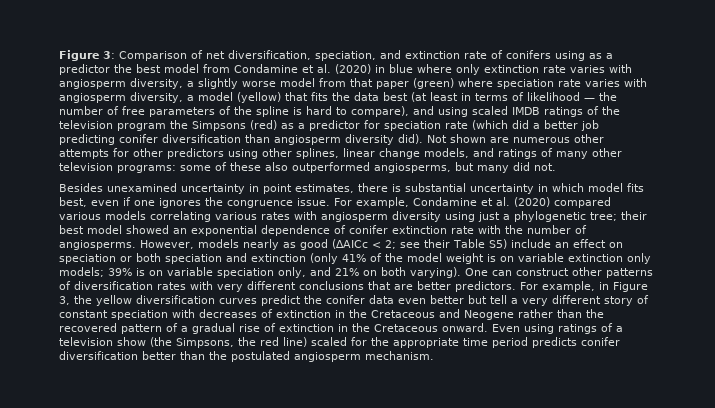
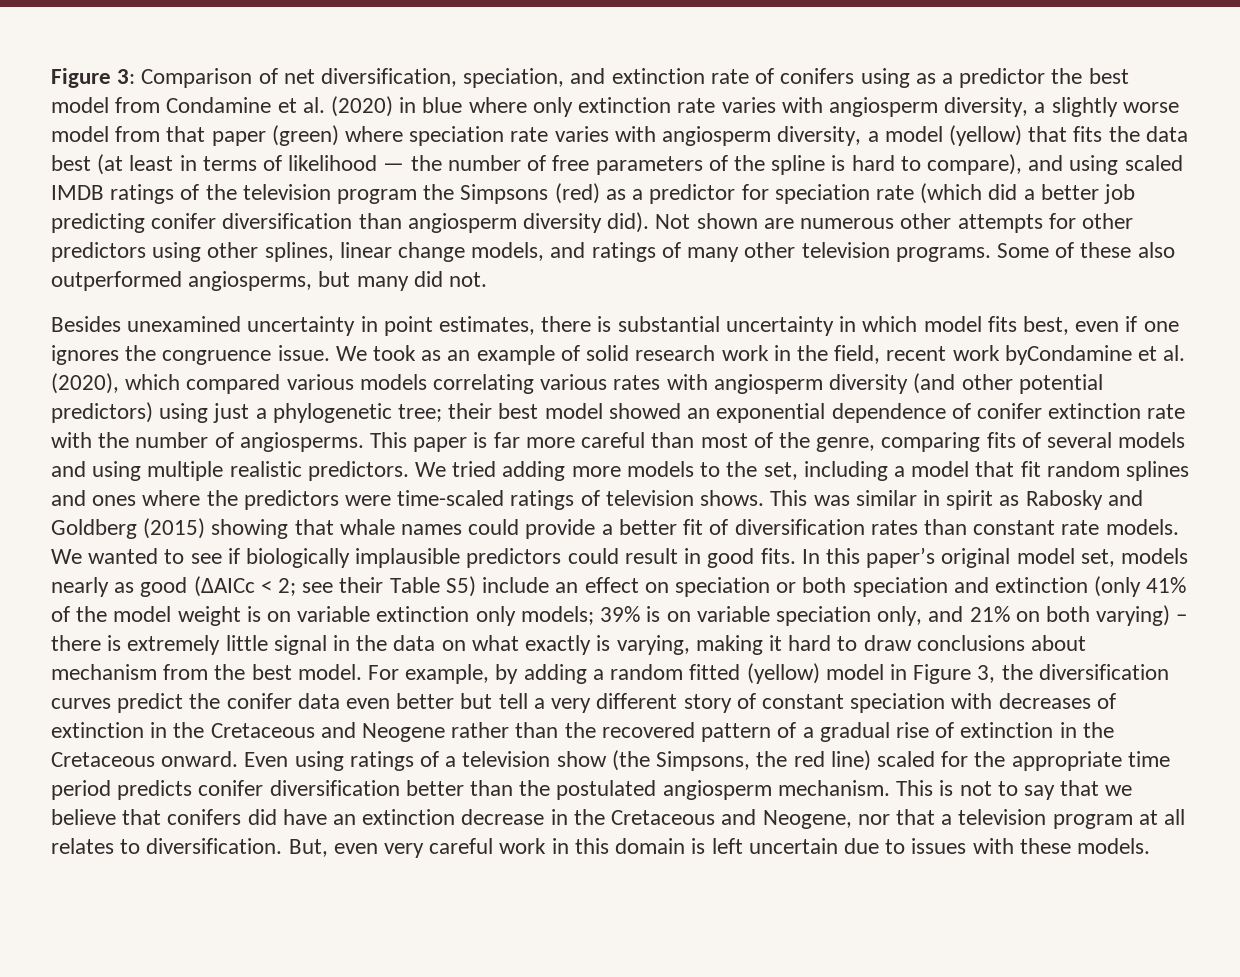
[117,165,211,173] programs: some -> [895,243,1049,262] programs. Some
[334,197,550,208] For example, Condamine et al. (2020) -> [335,345,1186,365] [51,373,181,394] We took as an example of solid research work in the field, recent work byCondamine et al. (2020), which
(441, 216) none -> [913,373,1103,394] [51,402,153,423] (and other potential predictors)
[140,240,194,249] However, -> [370,432,1186,452] [51,461,1189,481] [51,490,1143,510] [51,518,1179,539] [51,547,1115,568] This paper is far more careful than most of the genre, comparing fits of several models and using multiple realistic predictors. We tried adding more models to the set, including a model that fit random splines and ones where the predictors were time-scaled ratings of television shows. This was similar in spirit as Rabosky and Goldberg (2015) showing that whale names could provide a better fit of diversification rates than constant rate models. We wanted to see if biologically implausible predictors could result in good fits. In this paper’s original model set,
[410,267,653,278] [59,281,595,292] varying). One can construct other patterns of diversification rates with very different conclusions that are better predictors. For example, -> [1096,605,1188,626] [51,635,1086,655] [51,663,884,684] varying) – there is extremely little signal in the data on what exactly is varying, making it hard to draw conclusions about mechanism from the best model. For example, by adding a random fitted (yellow) model
[96,295,132,306] yellow -> (1033, 672) none
(434, 355) none -> [896,780,1133,800] [51,809,1185,829] [51,838,1150,858] This is not to say that we believe that conifers did have an extinction decrease in the Cretaceous and Neogene, nor that a television program at all relates to diversification. But, even very careful work in this domain is left uncertain due to issues with these models.

